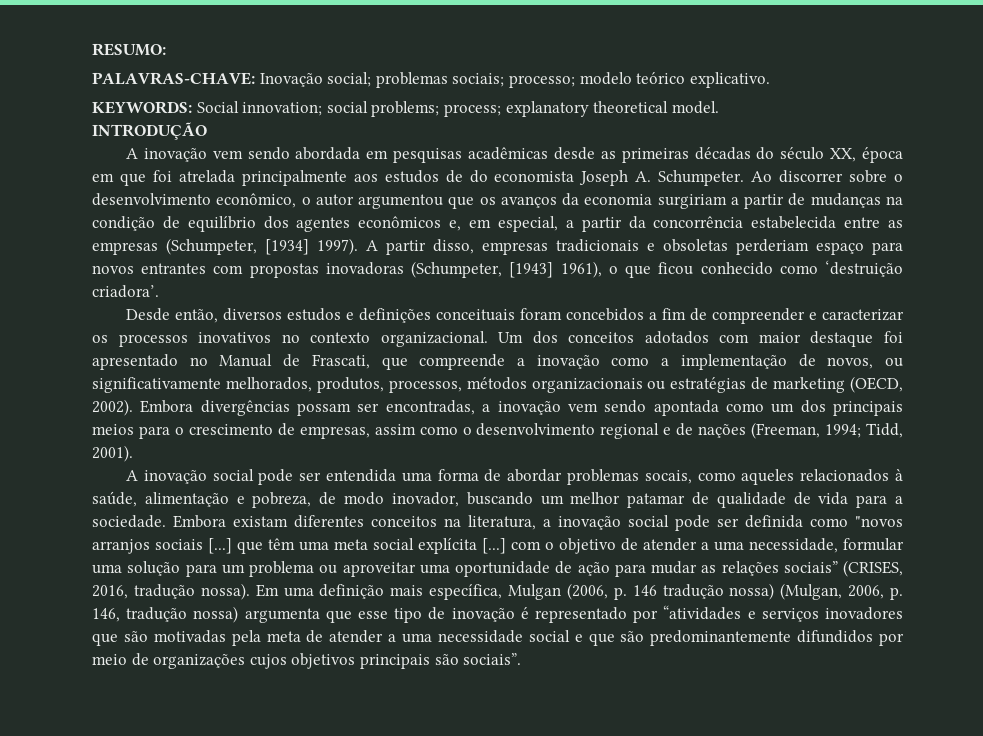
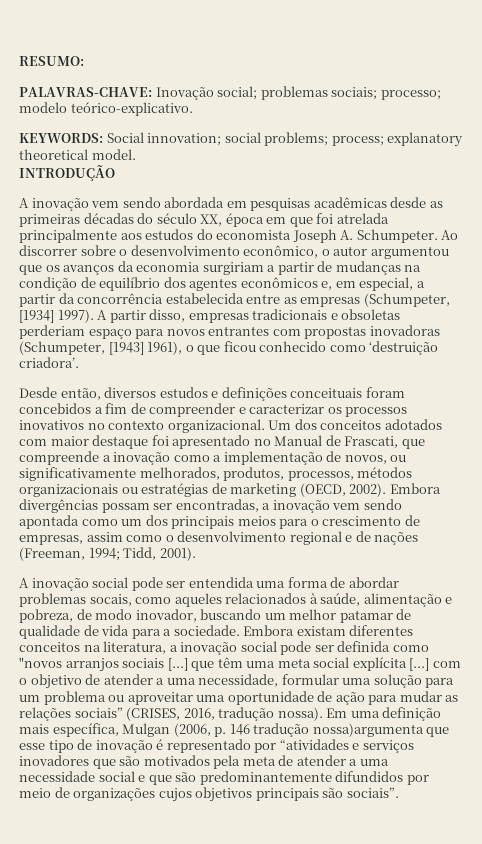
[636,72,770,88] teórico explicativo. -> [70,102,193,116] teórico-explicativo.
[445,170,463,183] de -> (194, 234) none
[729,583,903,600] [92,606,320,623] nossa) (Mulgan, 2006, p. 146, tradução nossa) argumenta -> [312,723,424,737] nossa)argumenta
[153,630,226,643] motivadas -> [143,755,210,766] motivados

